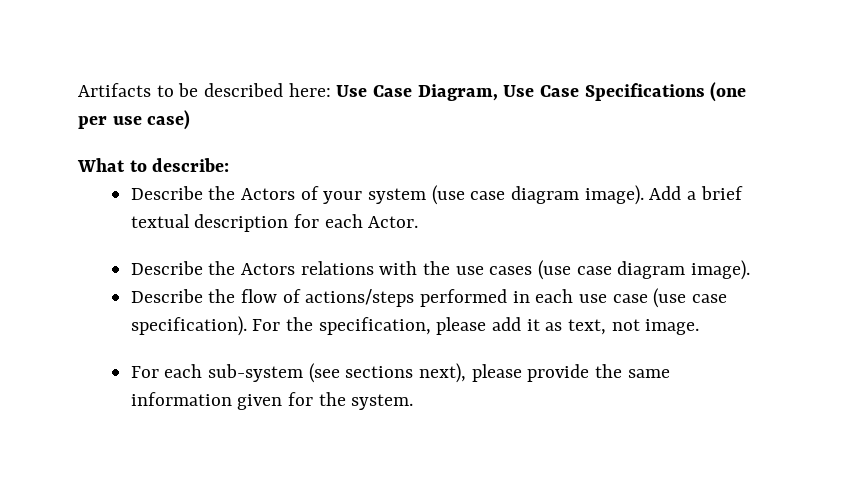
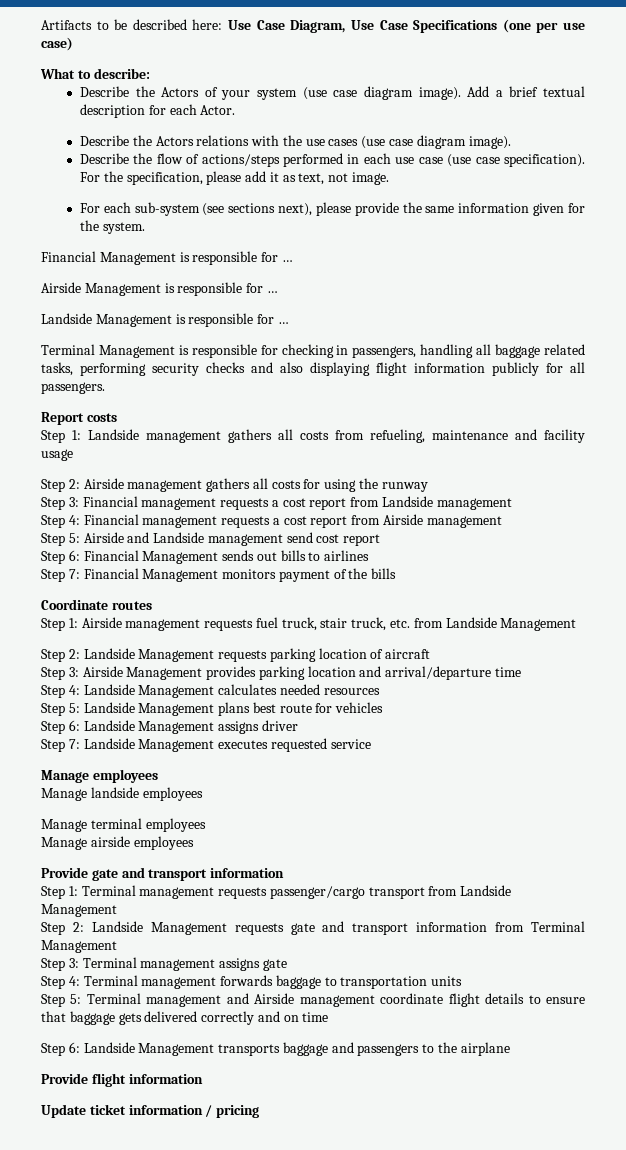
(414, 402) none -> [41,251,293,265] [41,282,278,296] [41,313,289,327] [41,344,585,358] [41,362,585,376] [41,382,105,394] [41,412,117,425] [41,429,585,443] [41,449,73,461] [41,478,428,492] [41,496,512,510] [41,514,502,528] [41,532,381,546] [41,550,370,564] [41,568,397,582] [41,599,152,610] [41,617,577,631] [41,648,431,662] [41,666,522,680] [41,684,380,698] [41,702,384,716] [41,720,298,734] [41,738,371,752] [41,769,158,783] [41,787,203,801] [41,818,206,832] [41,836,194,850] [41,867,285,881] [41,885,512,899] [41,904,117,917] [41,921,585,935] [41,940,117,953] [41,957,287,971] [41,975,463,989] [41,993,585,1007] [41,1011,329,1025] [41,1042,510,1056] [41,1073,203,1087] [41,1104,260,1118] // Financial Management is responsible for … // Airside Management is responsible for … // Landside Management is responsible for … // Terminal Management is responsible for checking in passengers, handling all baggage related tasks, performing security checks and also displaying flight information publicly for all passengers. // Report costs // Step 1: Landside management gathers all costs from refueling, maintenance and facility usage // Step 2: Airside management gathers all costs for using the runway // Step 3: Financial management requests a cost report from Landside management // Step 4: Financial management requests a cost report from Airside management // Step 5: Airside and Landside management send cost report // Step 6: Financial Management sends out bills to airlines // Step 7: Financial Management monitors payment of the bills // Coordinate routes // Step 1: Airside management requests fuel truck, stair truck, etc. from Landside Management // Step 2: Landside Management requests parking location of aircraft // Step 3: Airside Management provides parking location and arrival/departure time // Step 4: Landside Management calculates needed resources // Step 5: Landside Management plans best route for vehicles // Step 6: Landside Management assigns driver // Step 7: Landside Management executes requested service // Manage employees // Manage landside employees // Manage terminal employees // Manage airside employees // Provide gate and transport information // Step 1: Terminal management requests passenger/cargo transport from Landside Management // Step 2: Landside Management requests gate and transport information from Terminal Management // Step 3: Terminal management assigns gate // Step 4: Terminal management forwards baggage to transportation units // Step 5: Terminal management and Airside management coordinate flight details to ensure that baggage gets delivered correctly and on time // Step 6: Landside Management transports baggage and passengers to the airplane // Provide flight information // Update ticket information / pricing

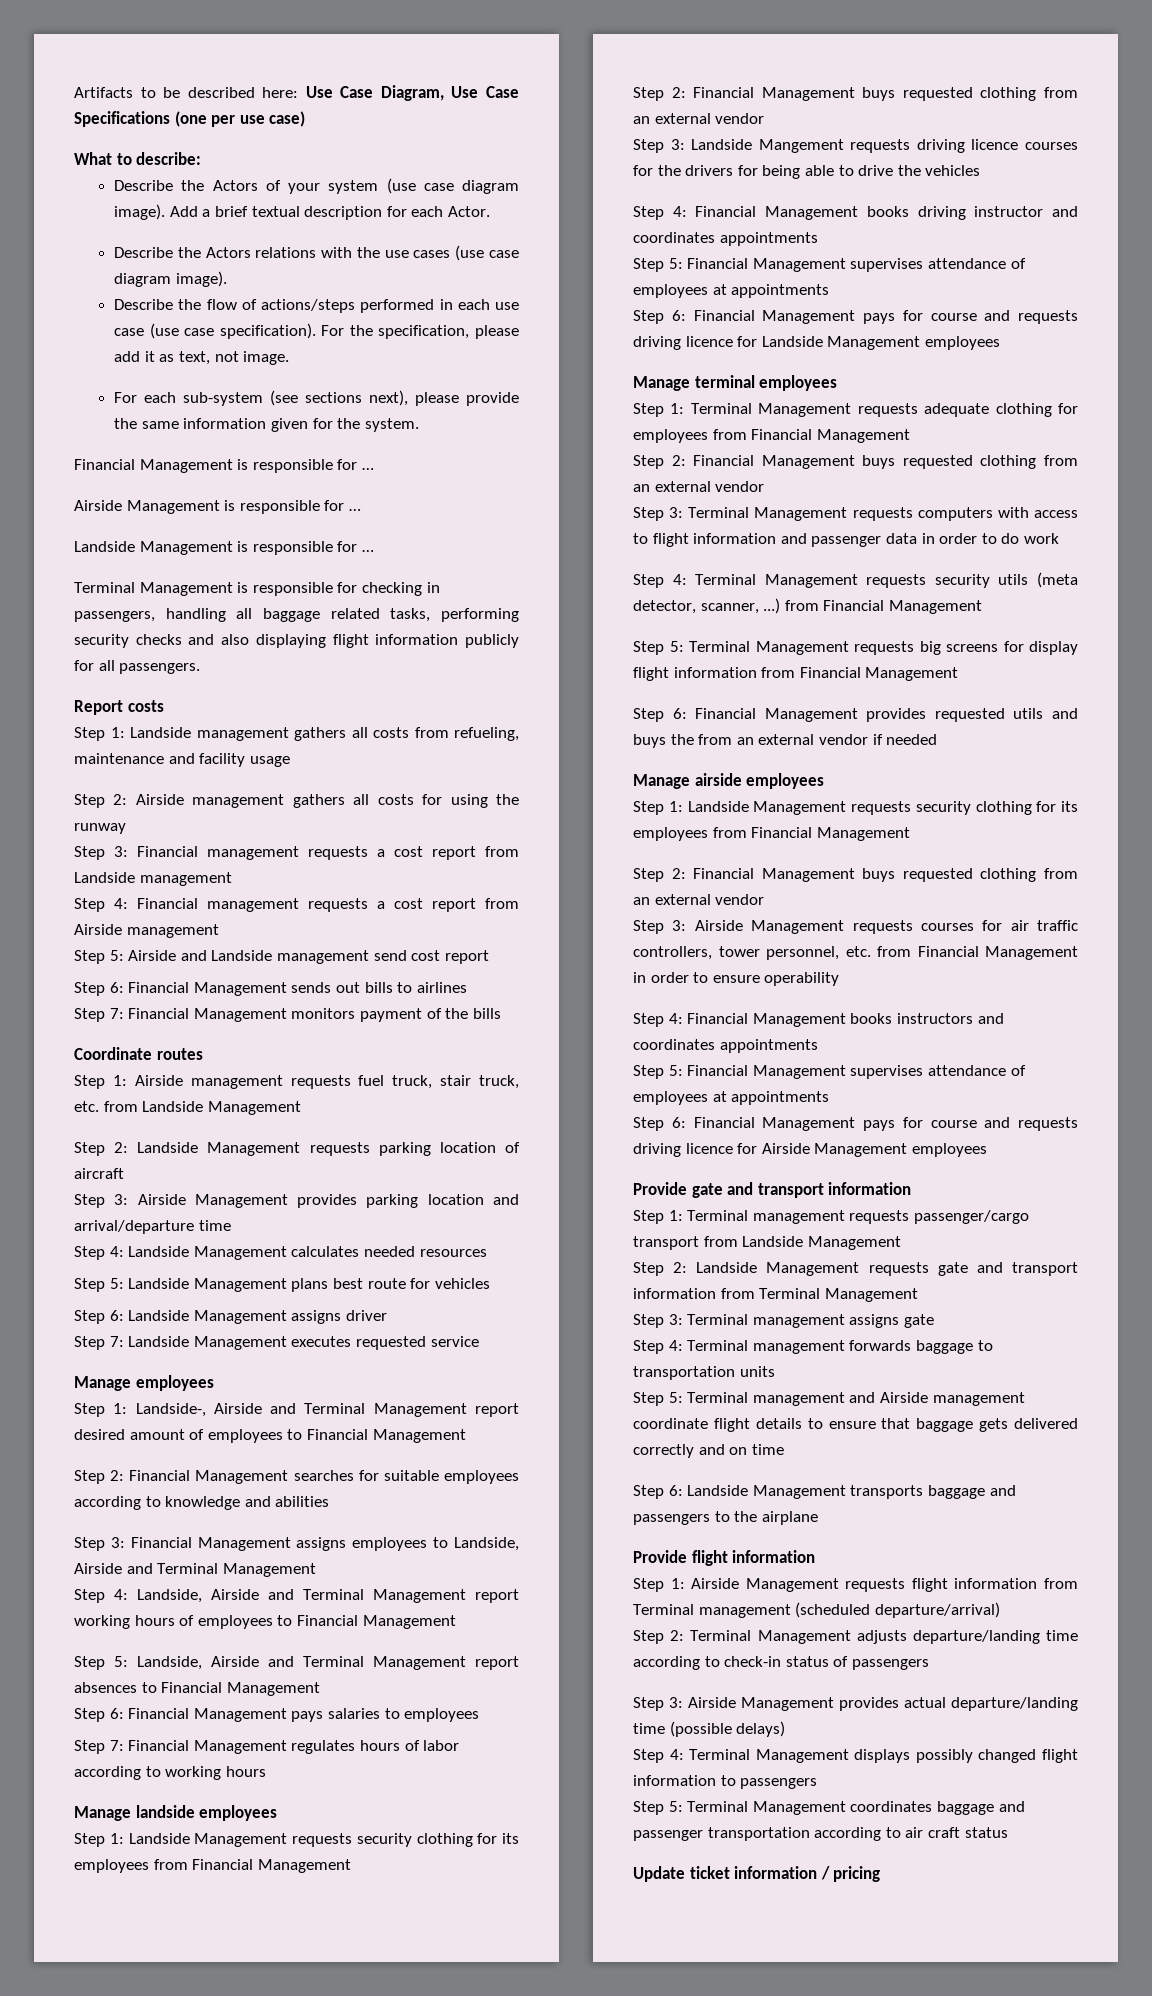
[41,787,203,801] [41,818,206,832] [41,836,130,850] Manage landside employees // Manage terminal employees // Manage airside -> [74,1403,519,1417] [74,1429,466,1443] [74,1470,519,1484] [74,1496,330,1510] [74,1537,519,1551] [74,1563,316,1577] [74,1589,519,1603] [74,1615,456,1629] [74,1656,519,1670] [74,1682,320,1696] [74,1708,480,1722] [74,1740,460,1754] [74,1766,266,1780] [74,1805,278,1821] [74,1833,519,1847] [74,1859,351,1873] [633,87,1078,101] [633,113,765,124] [633,139,1078,153] [633,165,981,179] [633,206,1078,220] [633,232,818,246] [633,258,1026,272] [633,284,830,298] [633,310,1078,324] [633,336,1000,350] [633,375,838,391] [633,403,1078,417] [633,429,910,443] [633,455,1078,469] [633,481,765,492] [633,507,1078,521] [633,533,1059,547] [633,572,1078,588] [633,598,982,614] [633,641,1078,655] [633,667,959,681] [633,708,1078,722] [633,734,938,748] [633,773,825,789] [633,801,1078,815] [633,827,910,841] [633,868,1078,882] [633,894,765,905] [633,920,1078,934] [633,946,1078,960] [633,972,840,986] [633,1013,1004,1027] [633,1039,818,1053] [633,1065,1026,1079] [633,1091,830,1105] [633,1117,1078,1131] [633,1143,908,1157] Step 1: Landside-, Airside and Terminal Management report desired amount of employees to Financial Management // Step 2: Financial Management searches for suitable employees according to knowledge and abilities // Step 3: Financial Management assigns employees to Landside, Airside and Terminal Management // Step 4: Landside, Airside and Terminal Management report working hours of employees to Financial Management // Step 5: Landside, Airside and Terminal Management report absences to Financial Management // Step 6: Financial Management pays salaries to employees // Step 7: Financial Management regulates hours of labor according to working hours // Manage landside employees // Step 1: Landside Management requests security clothing for its employees from Financial Management // Step 2: Financial Management buys requested clothing from an external vendor // Step 3: Landside Mangement requests driving licence courses for the drivers for being able to drive the vehicles // Step 4: Financial Management books driving instructor and coordinates appointments // Step 5: Financial Management supervises attendance of employees at appointments // Step 6: Financial Management pays for course and requests driving licence for Landside Management employees // Manage terminal employees // Step 1: Terminal Management requests adequate clothing for employees from Financial Management // Step 2: Financial Management buys requested clothing from an external vendor // Step 3: Terminal Management requests computers with access to flight information and passenger data in order to do work // Step 4: Terminal Management requests security utils (meta detector, scanner, ...) from Financial Management // Step 5: Terminal Management requests big screens for display flight information from Financial Management // Step 6: Financial Management provides requested utils and buys the from an external vendor if needed // Manage airside employees // Step 1: Landside Management requests security clothing for its employees from Financial Management // Step 2: Financial Management buys requested clothing from an external vendor // Step 3: Airside Management requests courses for air traffic controllers, tower personnel, etc. from Financial Management in order to ensure operability // Step 4: Financial Management books instructors and coordinates appointments // Step 5: Financial Management supervises attendance of employees at appointments // Step 6: Financial Management pays for course and requests driving licence for Airside Management
(203, 1079) none -> [633,1578,1078,1592] [633,1602,1000,1618] [633,1630,1078,1644] [633,1656,929,1670] [633,1697,1078,1711] [633,1721,786,1737] [633,1749,1078,1763] [633,1775,818,1789] [633,1801,1025,1815] [633,1827,1008,1841] // Step 1: Airside Management requests flight information from Terminal management (scheduled departure/arrival) // Step 2: Terminal Management adjusts departure/landing time according to check-in status of passengers // Step 3: Airside Management provides actual departure/landing time (possible delays) // Step 4: Terminal Management displays possibly changed flight information to passengers // Step 5: Terminal Management coordinates baggage and passenger transportation according to air craft status

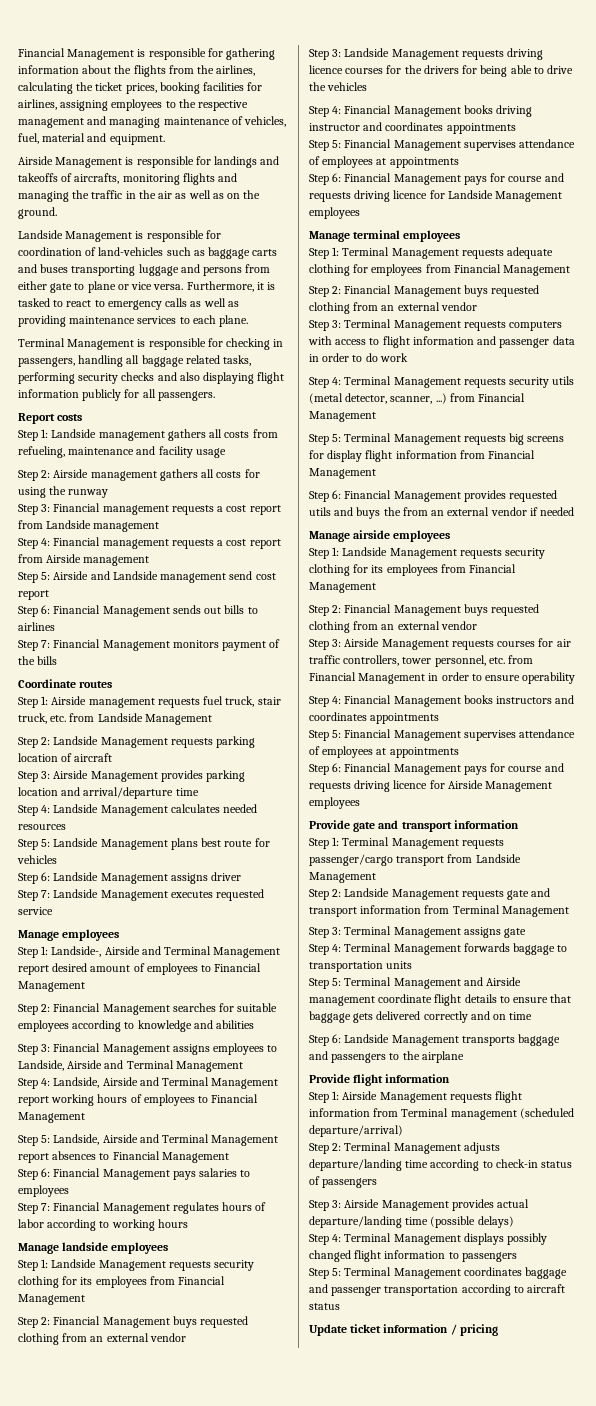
[74,85,519,101] [74,111,306,127] [74,152,202,165] [114,178,519,194] [114,204,490,220] [114,245,519,261] [114,271,227,287] [114,299,519,313] [114,323,519,339] [114,351,290,365] [114,390,519,406] [114,418,419,432] Artifacts to be described here: Use Case Diagram, Use Case Specifications (one per use case) // What to describe: // Describe the Actors of your system (use case diagram image). Add a brief textual description for each Actor. // Describe the Actors relations with the use cases (use case diagram image). // Describe the flow of actions/steps performed in each use case (use case specification). For the specification, please add it as text, not image. // For each sub-system (see sections next), please provide the same information given for the system. // -> (18, 52) none
[361,468,374,470] … -> [226,48,276,60] [18,65,256,77] [18,82,263,94] [18,99,249,111] [18,116,287,128] [18,133,165,145] gathering information about the flights from the airlines, calculating the ticket prices, booking facilities for airlines, assigning employees to the respective management and managing maintenance of vehicles, fuel, material and equipment.
[348,509,361,511] … -> [214,156,280,168] [18,173,238,185] [18,190,261,202] [18,207,57,219] landings and takeoffs of aircrafts, monitoring flights and managing the traffic in the air as well as on the ground.
[361,550,374,552] … -> [18,247,278,259] [18,264,271,276] [18,281,276,293] [18,298,239,310] [18,315,249,327] coordination of land-vehicles such as baggage carts and buses transporting luggage and persons from either gate to plane or vice versa. Furthermore, it is tasked to react to emergency calls as well as providing maintenance services to each plane.
[758,139,844,153] Mangement -> [391,49,459,60] Management
[1037,572,1078,588] (meta -> [309,393,343,404] (metal
[752,1210,845,1224] management -> [391,838,459,849] Management
[752,1314,845,1328] management -> [393,927,461,938] Management
[752,1340,845,1354] management -> [393,944,461,955] Management
[752,1392,845,1406] management -> [393,978,461,989] Management
[905,1827,960,1838] air craft -> [527,1284,566,1293] aircraft

